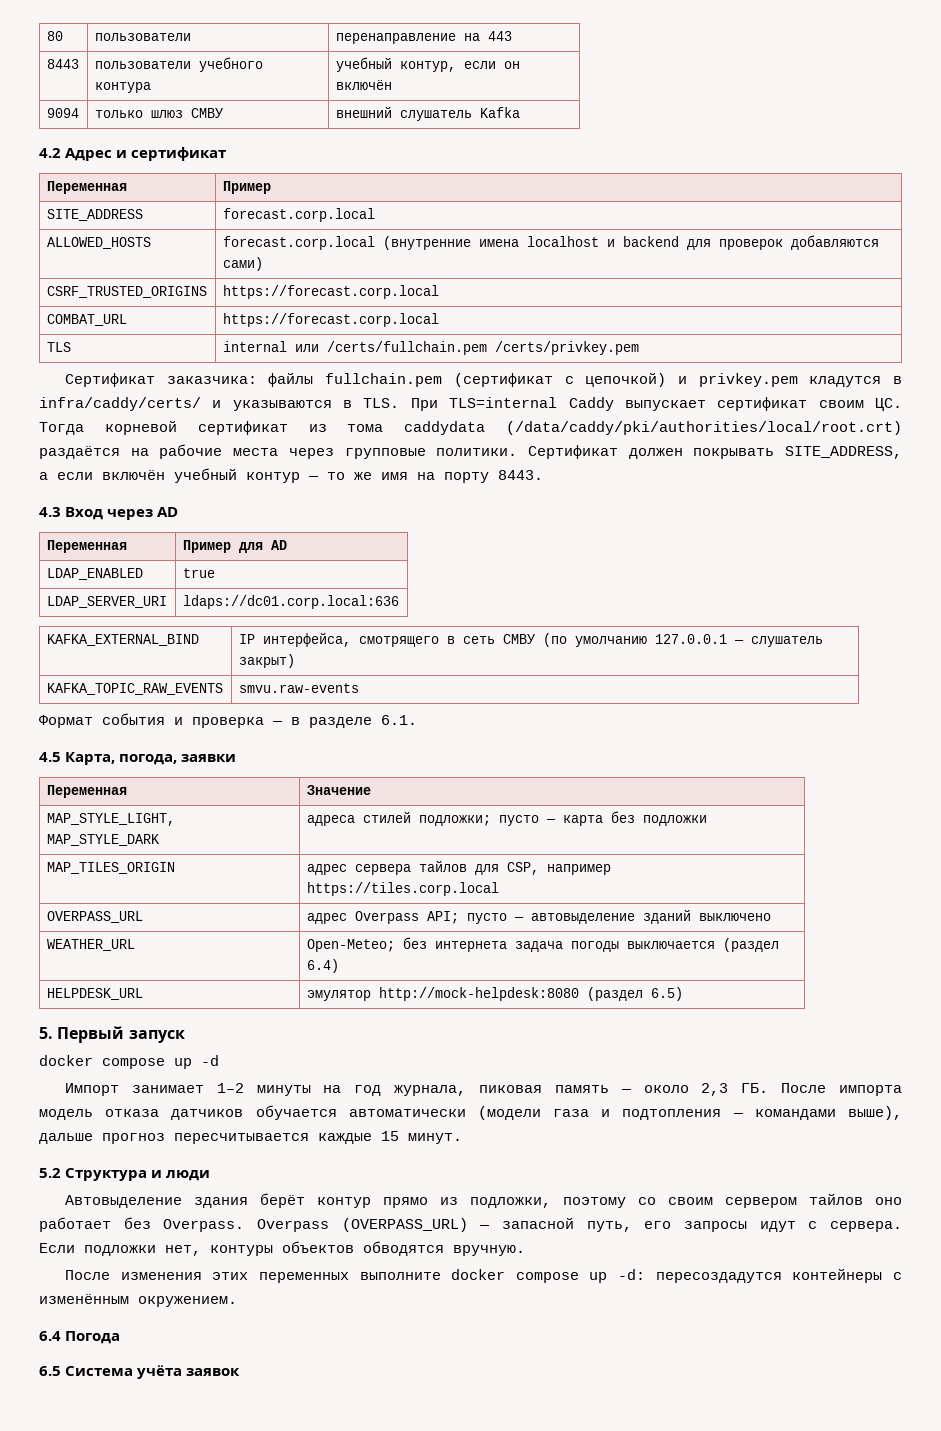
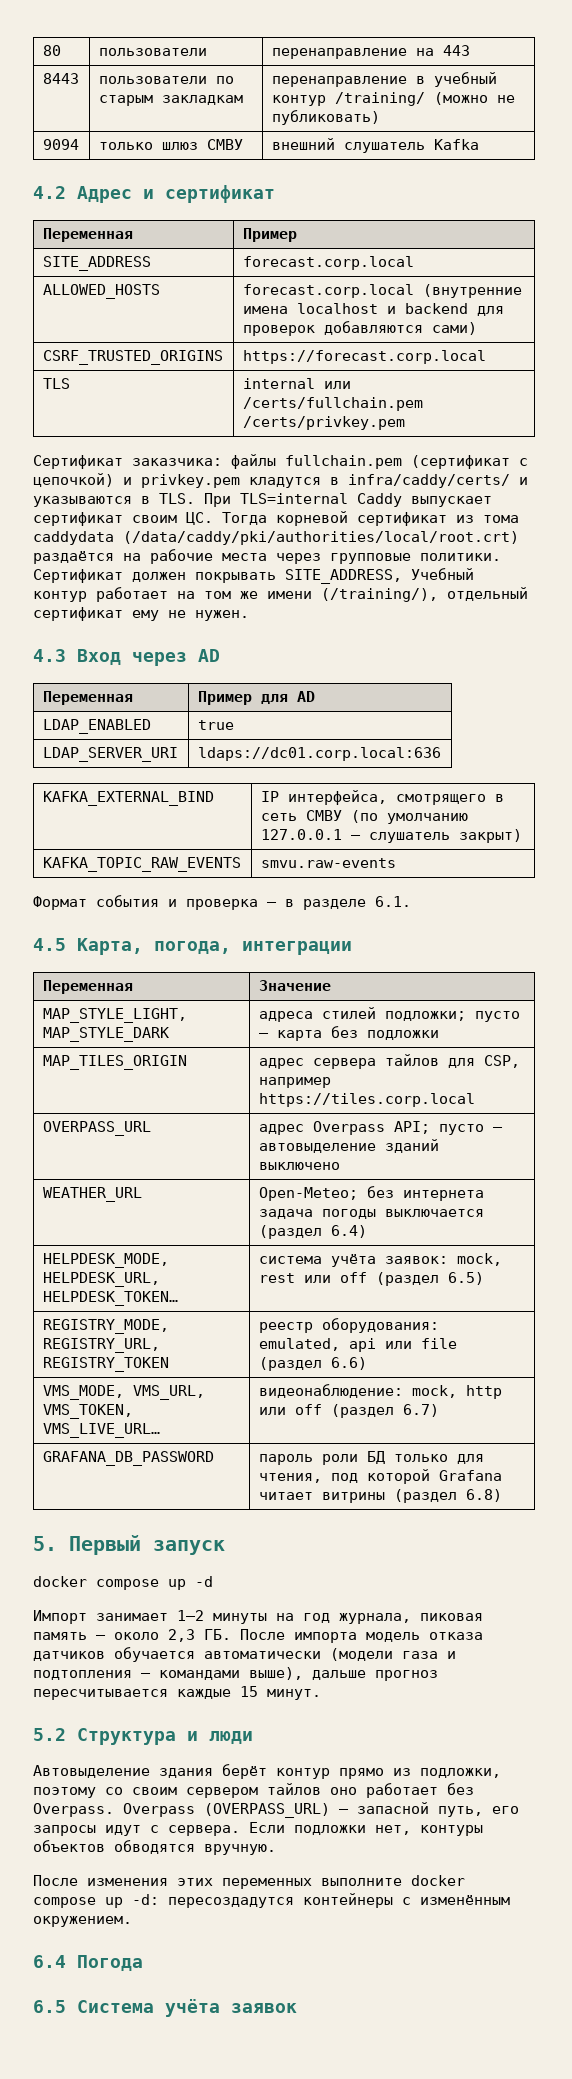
[198,57,263,72] [94,82,151,93] [335,57,520,72] [335,80,392,90] учебного контура | учебный контур, если он включён -> [215,76,234,84] [98,95,243,106] [271,72,497,87] [271,92,515,106] [271,110,380,125] по старым закладкам | перенаправление в учебный контур /training/ (можно не публиковать)
[46,314,127,326] [222,313,439,327] // COMBAT_URL | https://forecast.corp.local -> (486, 357) none
[39,468,543,483] а если включён учебный контур — то же имя на порту 8443. -> [411,568,474,580] [33,587,528,602] [33,607,249,621] Учебный контур работает на том же имени (/training/), отдельный сертификат ему не нужен.
[181,754,237,762] заявки -> [242,941,352,955] интеграции
[46,988,143,1000] [306,987,683,1001] HELPDESK_URL | эмулятор http://mock-helpdesk:8080 (раздел 6.5) -> [42,1253,169,1268] [42,1272,160,1287] [42,1291,178,1306] [258,1253,502,1267] [258,1272,484,1286] [42,1319,169,1334] [42,1338,160,1353] [42,1357,169,1372] [258,1318,439,1333] [258,1338,457,1352] [258,1357,367,1371] [42,1385,205,1400] [42,1404,133,1419] [42,1423,160,1438] [258,1384,502,1399] [258,1404,439,1418] [42,1451,214,1466] [258,1451,484,1465] [258,1469,502,1484] [258,1489,502,1503] HELPDESK_MODE, HELPDESK_URL, HELPDESK_TOKEN… | система учёта заявок: mock, rest или off (раздел 6.5) // REGISTRY_MODE, REGISTRY_URL, REGISTRY_TOKEN | реестр оборудования: emulated, api или file (раздел 6.6) // VMS_MODE, VMS_URL, VMS_TOKEN, VMS_LIVE_URL… | видеонаблюдение: mock, http или off (раздел 6.7) // GRAFANA_DB_PASSWORD | пароль роли БД только для чтения, под которой Grafana читает витрины (раздел 6.8)

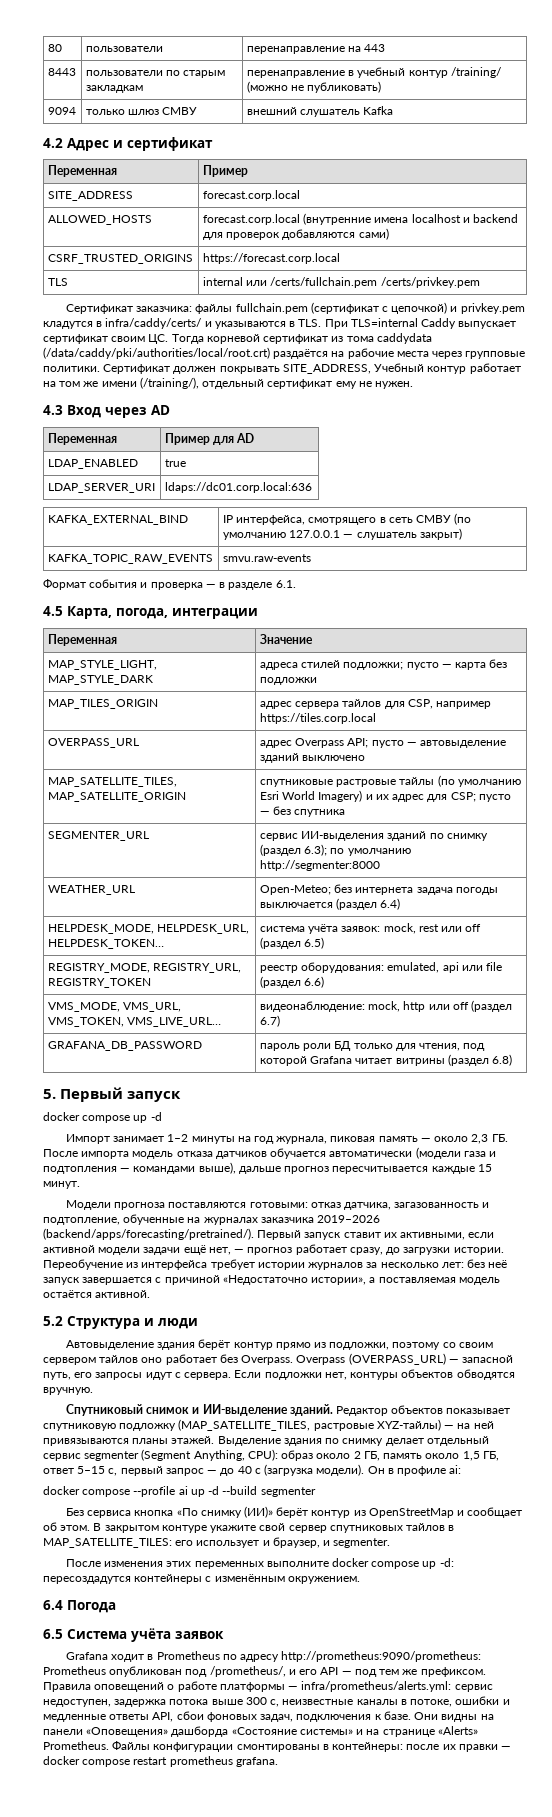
(340, 1166) none -> [47,777,177,787] [47,792,186,802] [259,775,521,787] [259,790,511,802] [259,806,346,817] [47,831,149,841] [259,831,488,841] [259,844,411,856] [259,860,380,871] // MAP_SATELLITE_TILES, MAP_SATELLITE_ORIGIN | спутниковые растровые тайлы (по умолчанию Esri World Imagery) и их адрес для CSP; пусто — без спутника // SEGMENTER_URL | сервис ИИ-выделения зданий по снимку (раздел 6.3); по умолчанию http://segmenter:8000
(321, 1694) none -> [65,1200,490,1210] [43,1214,381,1225] [43,1228,495,1240] [43,1244,504,1255] [43,1259,508,1270] [43,1275,500,1285] [43,1290,151,1298] // Модели прогноза поставляются готовыми: отказ датчика, загазованность и подтопление, обученные на журналах заказчика 2019–2026 (backend/apps/forecasting/pretrained/). Первый запуск ставит их активными, если активной модели задачи ещё нет, — прогноз работает сразу, до загрузки истории. Переобучение из интерфейса требует истории журналов за несколько лет: без неё запуск завершается с причиной «Недостаточно истории», а поставляемая модель остаётся активной.
(276, 1849) none -> [65,1404,511,1416] [43,1419,494,1431] [43,1436,489,1446] [43,1449,499,1461] [43,1464,462,1476] [43,1486,316,1497] [65,1506,523,1518] [43,1522,455,1533] [43,1537,391,1548] // Спутниковый снимок и ИИ-выделение зданий. Редактор объектов показывает спутниковую подложку (MAP_SATELLITE_TILES, растровые XYZ-тайлы) — на ней привязываются планы этажей. Выделение здания по снимку делает отдельный сервис segmenter (Segment Anything, CPU): образ около 2 ГБ, память около 1,5 ГБ, ответ 5–15 с, первый запрос — до 40 с (загрузка модели). Он в профиле ai: // docker compose --profile ai up -d --build segmenter // Без сервиса кнопка «По снимку (ИИ)» берёт контур из OpenStreetMap и сообщает об этом. В закрытом контуре укажите свой сервер спутниковых тайлов в MAP_SATELLITE_TILES: его использует и браузер, и segmenter.
(297, 2008) none -> [65,1651,482,1662] [43,1666,486,1677] [43,1681,493,1692] [43,1696,510,1707] [43,1711,494,1722] [43,1726,478,1737] [43,1741,512,1752] [43,1756,278,1767] // Grafana ходит в Prometheus по адресу http://prometheus:9090/prometheus: Prometheus опубликован под /prometheus/, и его API — под тем же префиксом. Правила оповещений о работе платформы — infra/prometheus/alerts.yml: сервис недоступен, задержка потока выше 300 с, неизвестные каналы в потоке, ошибки и медленные ответы API, сбои фоновых задач, подключения к базе. Они видны на панели «Оповещения» дашборда «Состояние системы» и на странице «Alerts» Prometheus. Файлы конфигурации смонтированы в контейнеры: после их правки — docker compose restart prometheus grafana.

